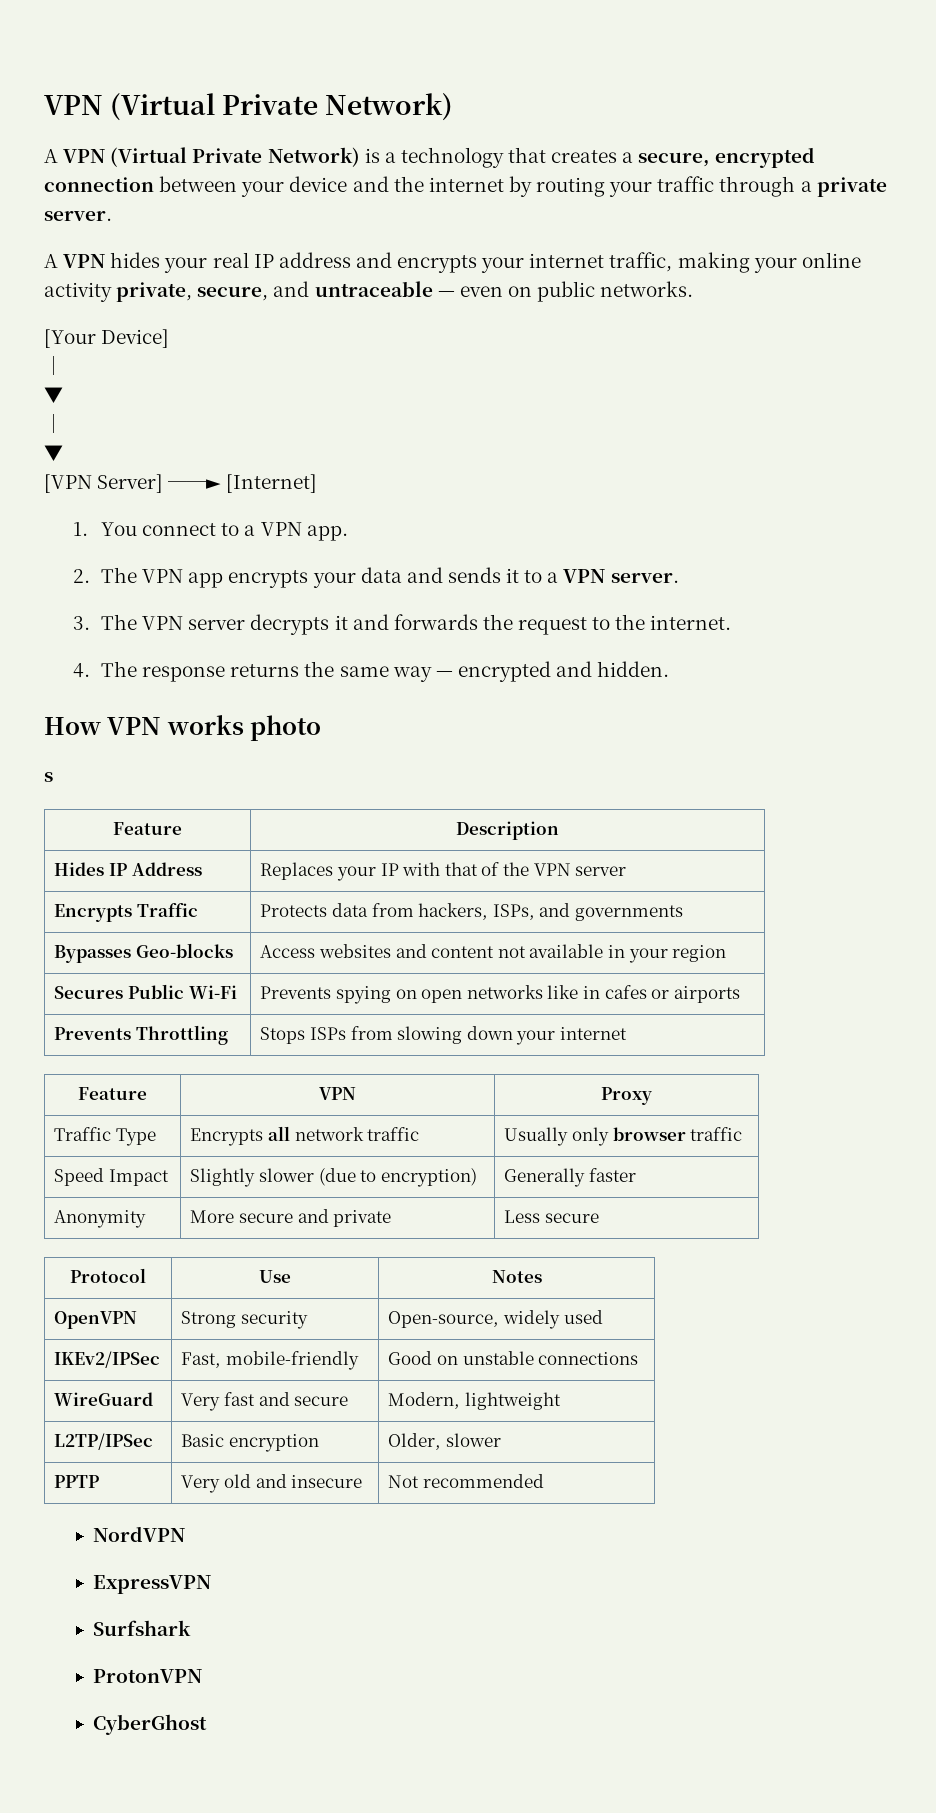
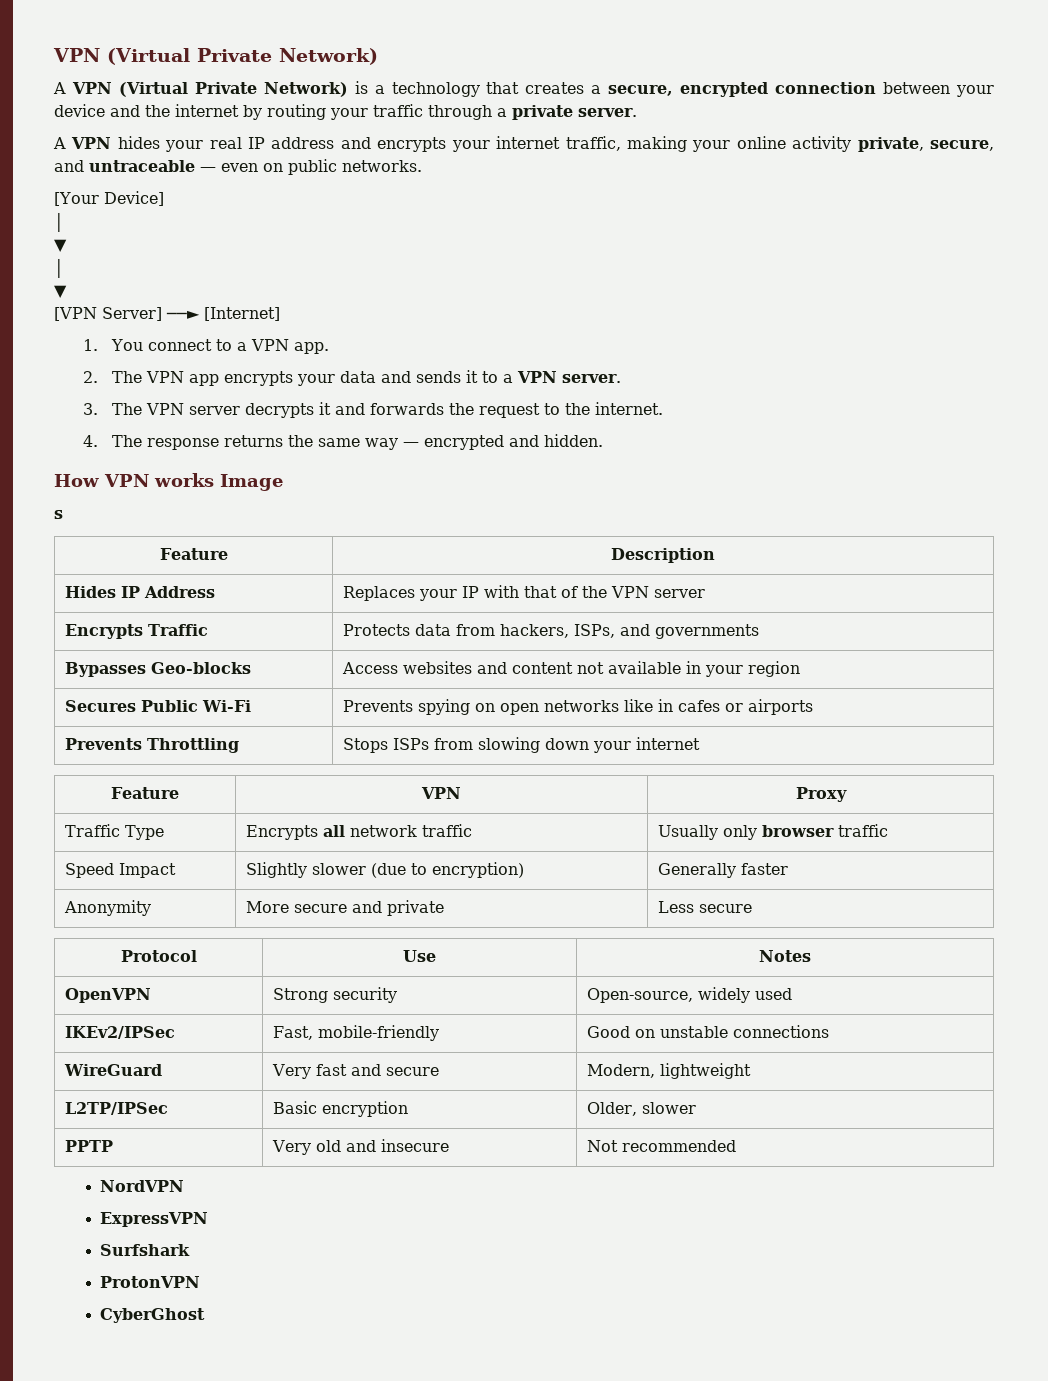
[250,715,322,741] photo -> [220,474,283,491] Image

